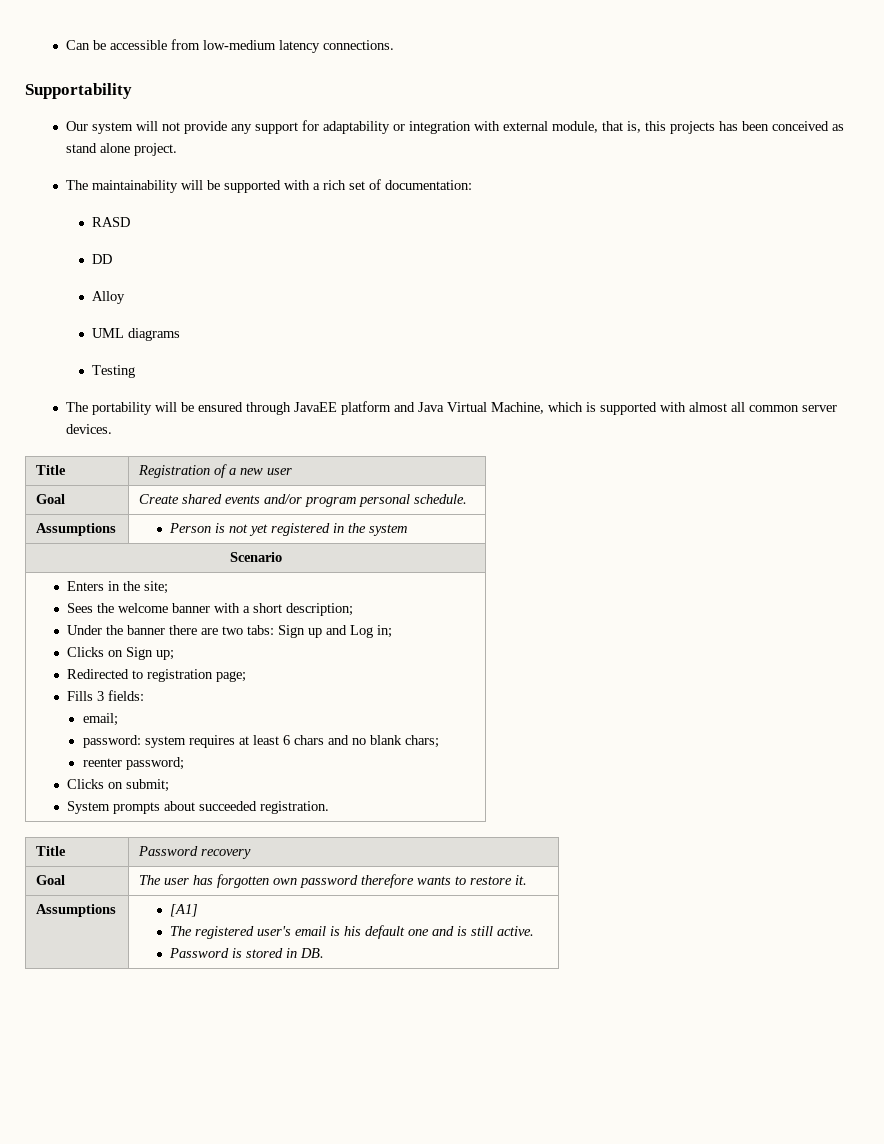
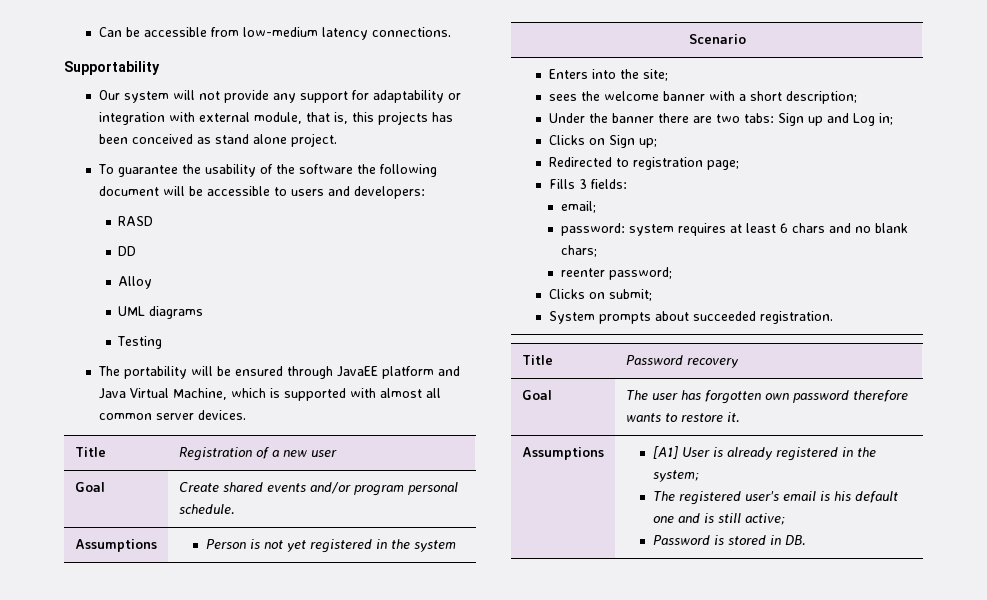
[66,179,473,193] The maintainability will be supported with a rich set of documentation: -> [97,164,437,177] [98,186,425,199] To guarantee the usability of the software the following document will be accessible to users and developers:
[108,581,121,591] in -> [591,69,616,79] into
[67,603,94,613] Sees -> [548,94,577,101] sees
(199, 910) none -> [681,447,876,461] [652,470,699,482] User is already registered in the system;
[497,926,535,936] active. -> [744,513,785,525] active;

